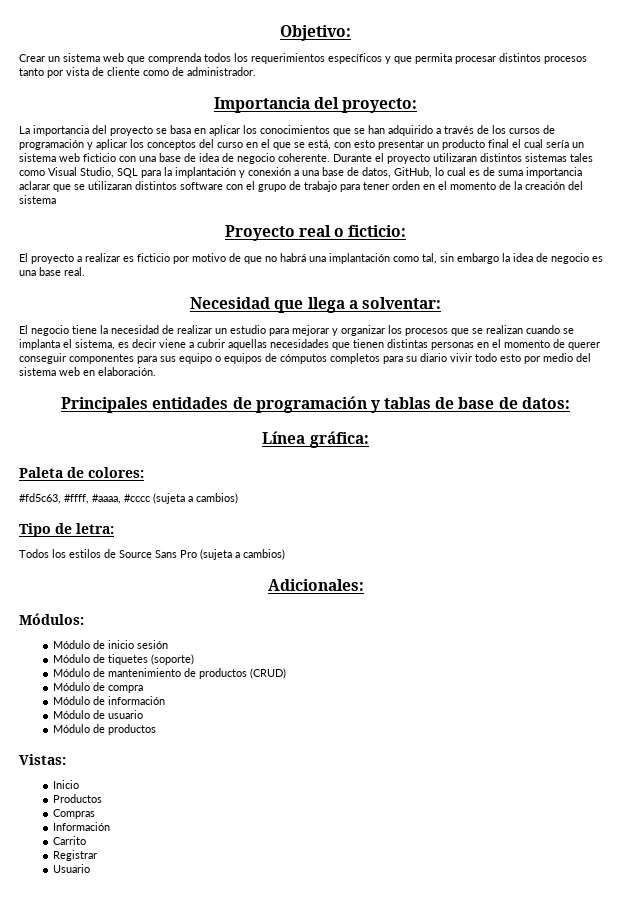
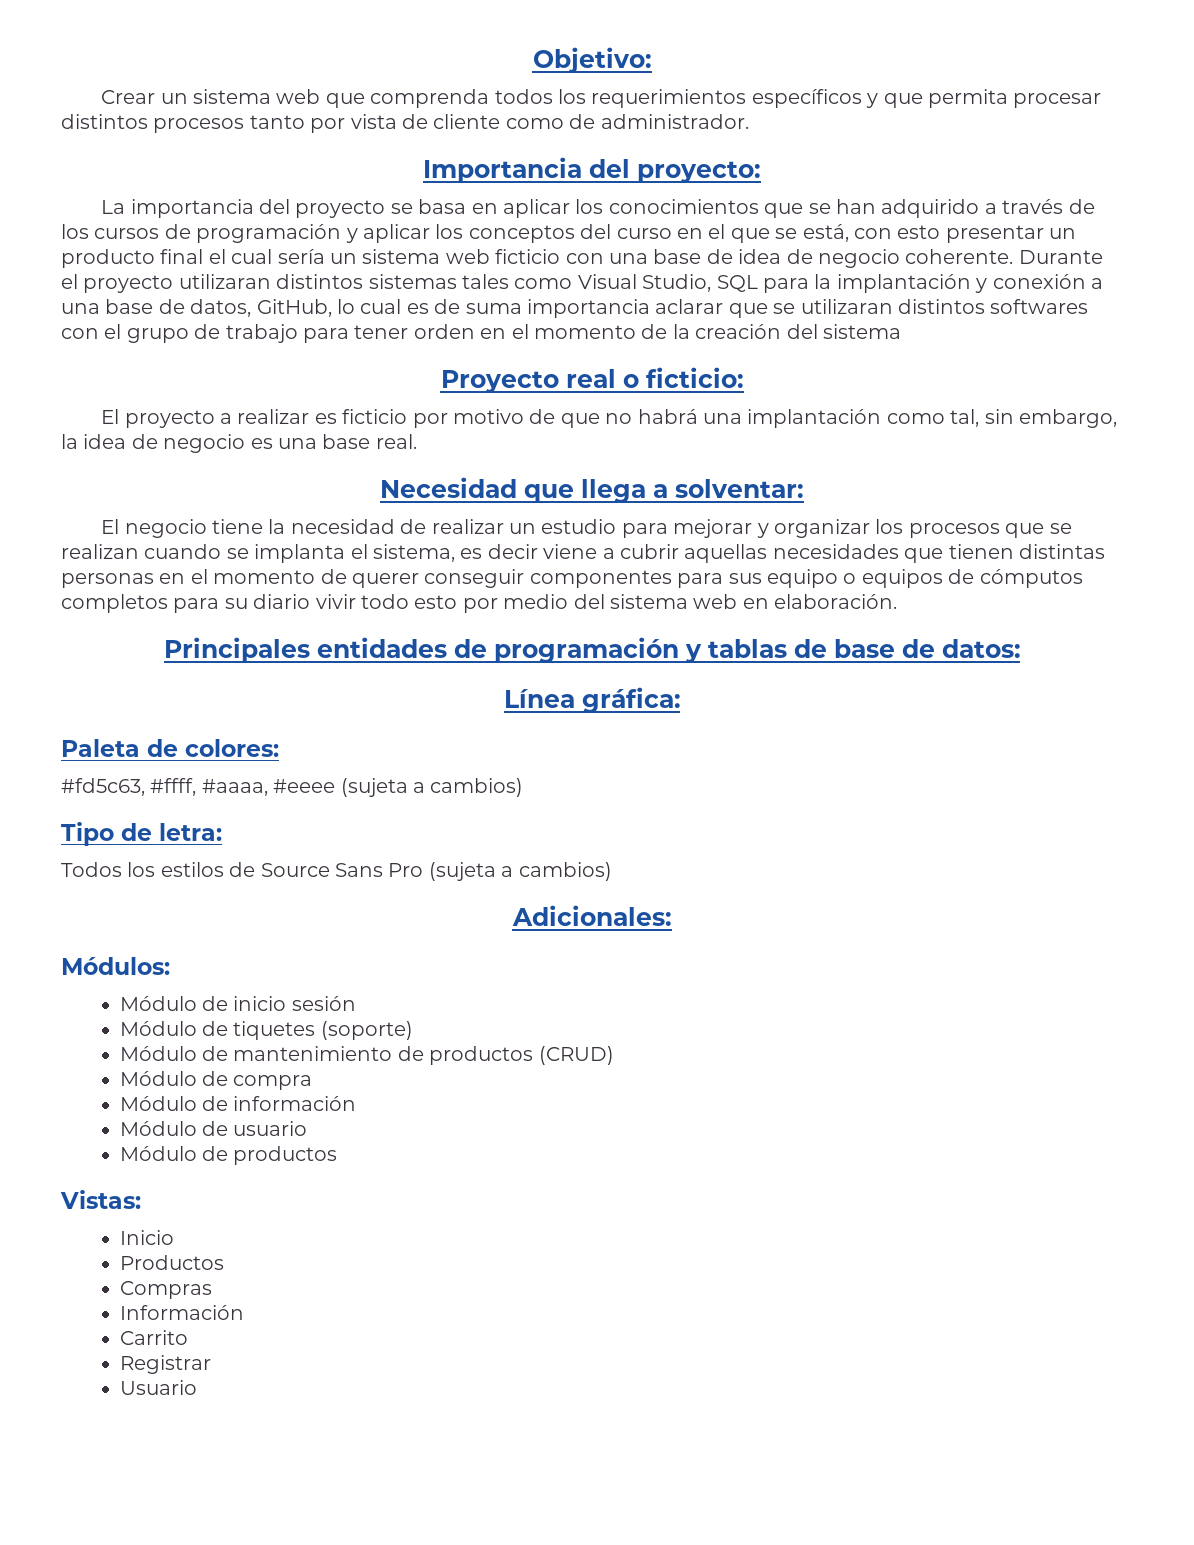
[180,182,223,190] software -> [990,299,1089,314] softwares
[457,253,499,264] embargo -> [1019,409,1118,428] embargo,
[124,494,150,502] #cccc -> [273,779,336,793] #eeee

